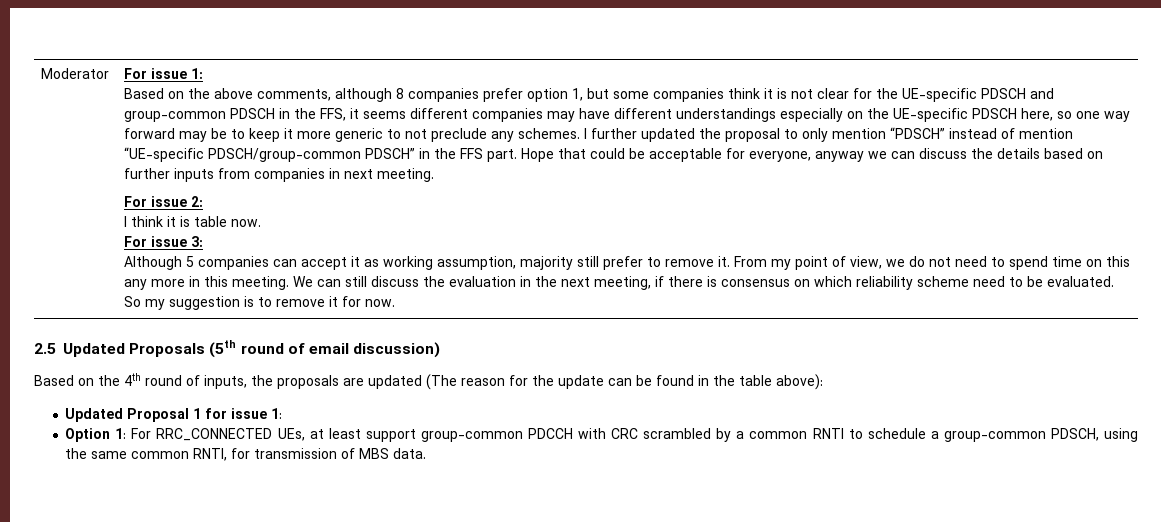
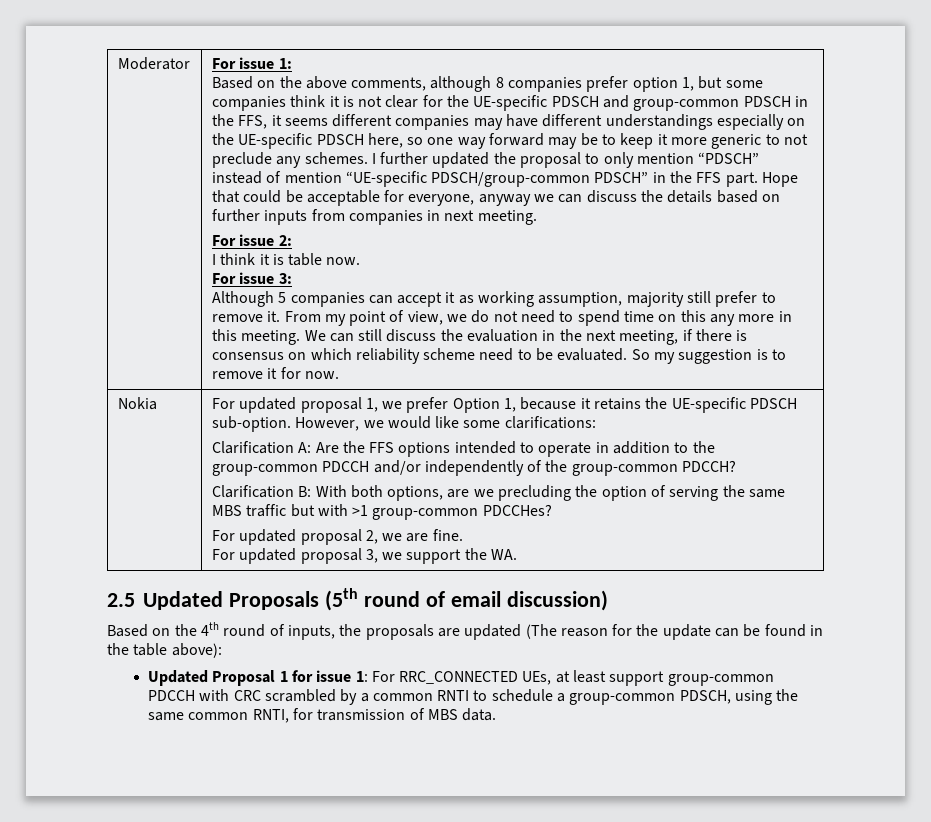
(396, 303) none -> [117,397,157,410] [211,397,798,413] [211,416,596,432] [211,441,715,457] [211,460,737,476] [211,485,786,501] [211,504,552,520] [211,529,463,545] [211,548,518,564] // Nokia | For updated proposal 1, we prefer Option 1, because it retains the UE-specific PDSCH sub-option. However, we would like some clarifications: // Clarification A: Are the FFS options intended to operate in addition to the group-common PDCCH and/or independently of the group-common PDCCH? // Clarification B: With both options, are we precluding the option of serving the same MBS traffic but with >1 group-common PDCCHes? // For updated proposal 2, we are fine. // For updated proposal 3, we support the WA.
[65,428,127,442] // Option 1: -> (368, 676) none

